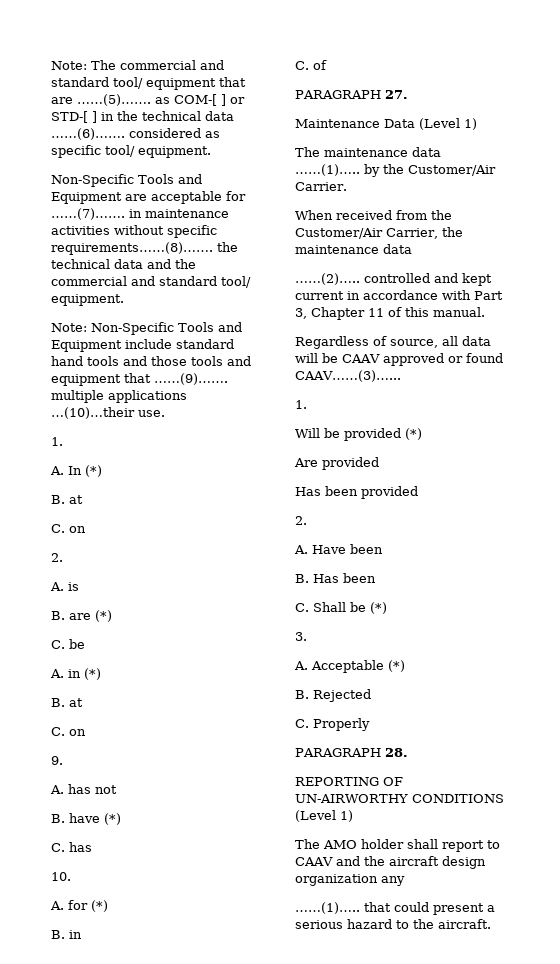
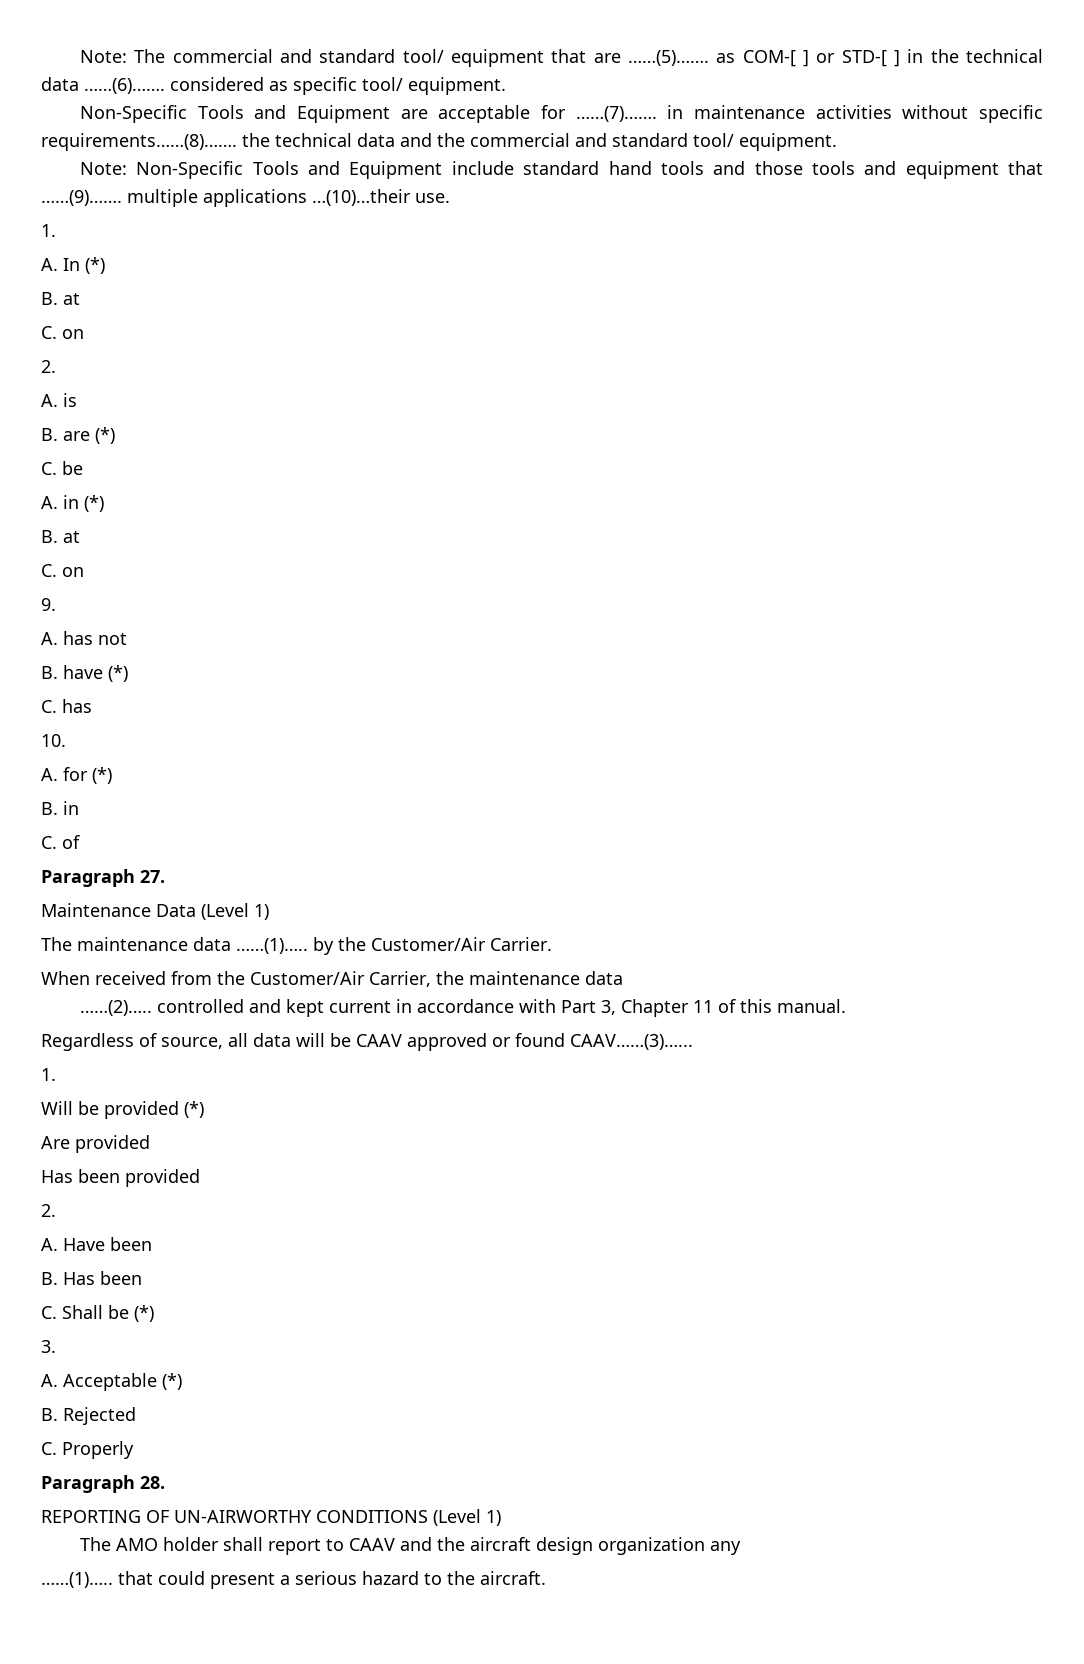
[295,90,381,99] PARAGRAPH -> [41,869,135,887] Paragraph
[295,748,381,757] PARAGRAPH -> [41,1475,135,1493] Paragraph

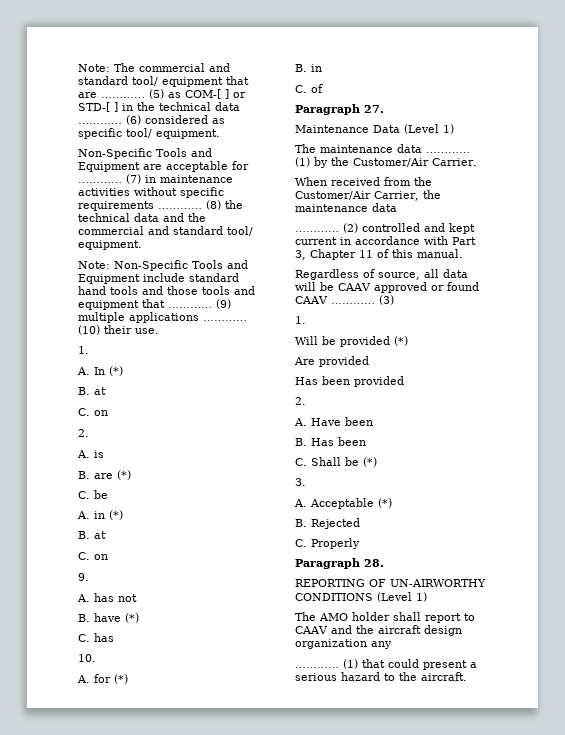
[628,50,710,66] ……(5)……. -> [101,89,164,99] ………… (5)
[84,78,165,94] ……(6)……. -> [78,115,141,125] ………… (6)
[575,106,657,122] ……(7)……. -> [78,174,141,184] ………… (7)
[41,133,237,151] requirements……(8)……. -> [78,200,221,211] requirements ………… (8)
[41,189,411,207] ……(9)……. multiple applications …(10)…their -> [168,299,231,309] [78,312,247,323] [78,325,132,335] ………… (9) multiple applications ………… (10) their
[236,938,308,954] ……(1)….. -> [426,152,470,153] [295,157,310,167] ………… (1)
[80,1000,153,1016] ……(2)….. -> [295,223,358,233] ………… (2)
[570,1034,693,1050] CAAV……(3)…... -> [295,295,394,305] CAAV ………… (3)
[41,1572,113,1588] ……(1)….. -> [295,659,358,669] ………… (1)

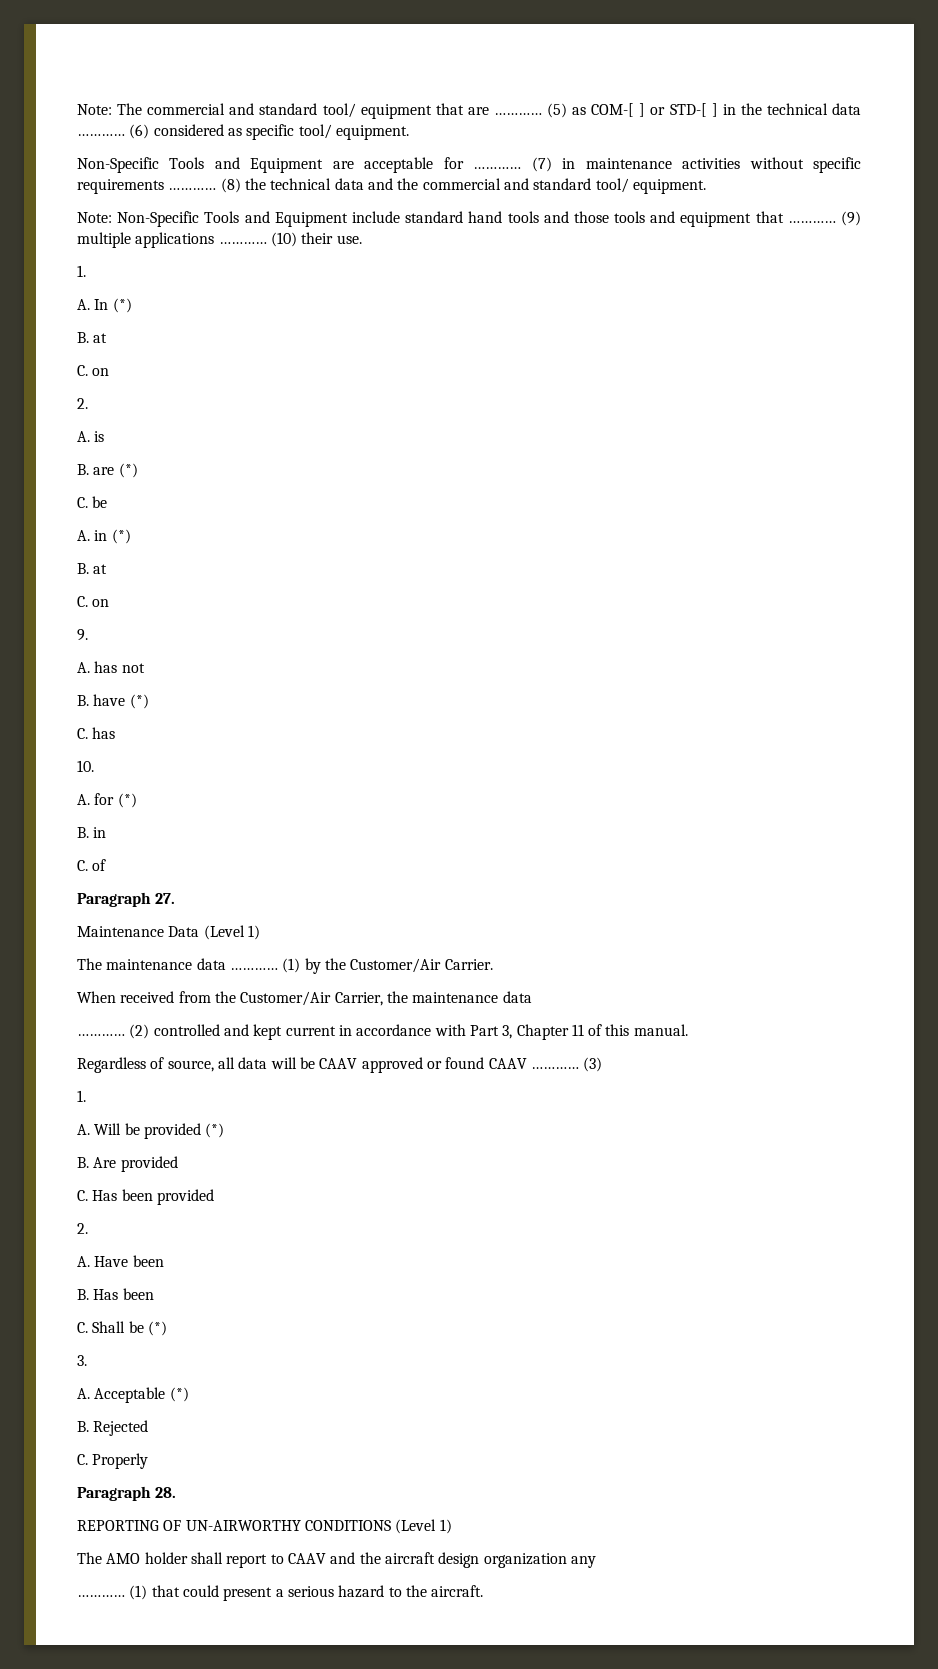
(306, 320) none -> [77,1124,90,1135] A.
(408, 341) none -> [77,1157,89,1168] B.
(369, 361) none -> [77,1190,88,1201] C.

